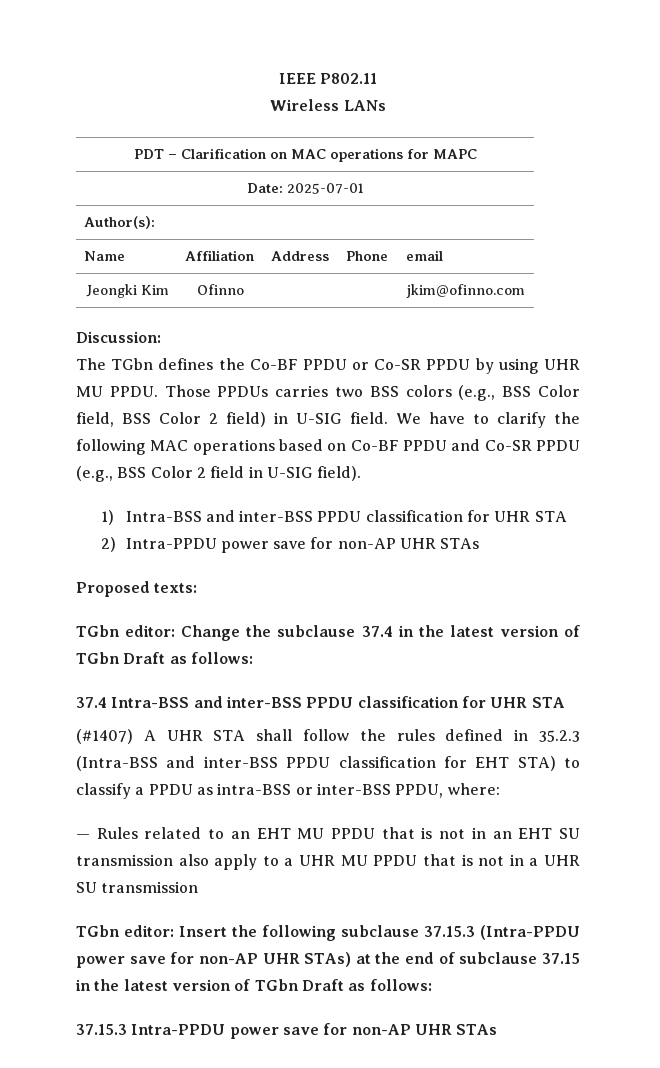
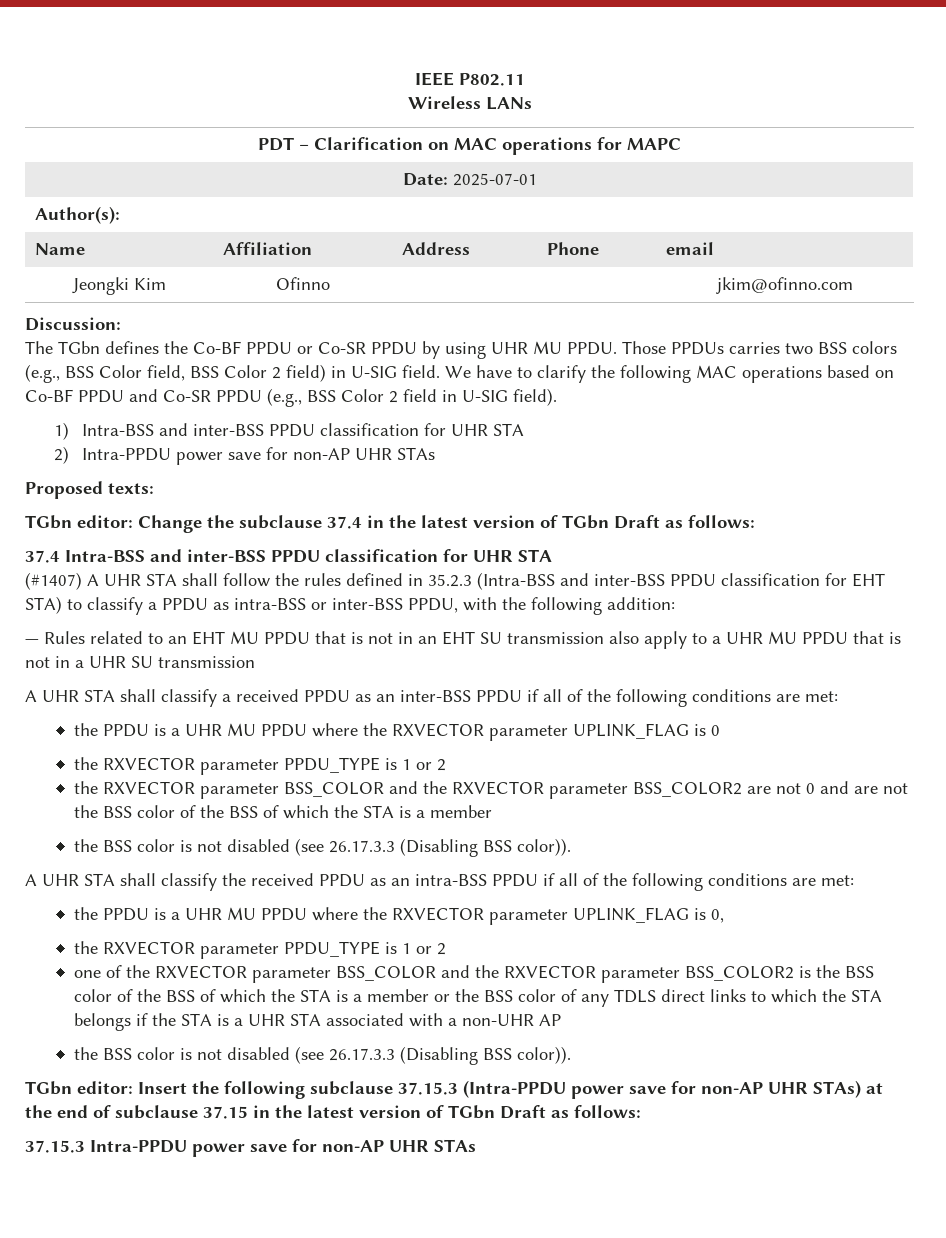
[447,783,500,795] where: -> [463,597,675,615] with the following addition:
(199, 887) none -> [25,689,838,707] [73,723,720,741] [73,757,446,775] [73,781,908,799] [73,805,492,819] [73,838,571,857] [25,873,854,891] [73,907,724,925] [73,941,446,959] [73,965,874,983] [73,989,882,1007] [73,1013,561,1031] [73,1046,571,1065] // A UHR STA shall classify a received PPDU as an inter-BSS PPDU if all of the following conditions are met: // the PPDU is a UHR MU PPDU where the RXVECTOR parameter UPLINK_FLAG is 0 // the RXVECTOR parameter PPDU_TYPE is 1 or 2 // the RXVECTOR parameter BSS_COLOR and the RXVECTOR parameter BSS_COLOR2 are not 0 and are not the BSS color of the BSS of which the STA is a member // the BSS color is not disabled (see 26.17.3.3 (Disabling BSS color)). // A UHR STA shall classify the received PPDU as an intra-BSS PPDU if all of the following conditions are met: // the PPDU is a UHR MU PPDU where the RXVECTOR parameter UPLINK_FLAG is 0, // the RXVECTOR parameter PPDU_TYPE is 1 or 2 // one of the RXVECTOR parameter BSS_COLOR and the RXVECTOR parameter BSS_COLOR2 is the BSS color of the BSS of which the STA is a member or the BSS color of any TDLS direct links to which the STA belongs if the STA is a UHR STA associated with a non-UHR AP // the BSS color is not disabled (see 26.17.3.3 (Disabling BSS color)).

